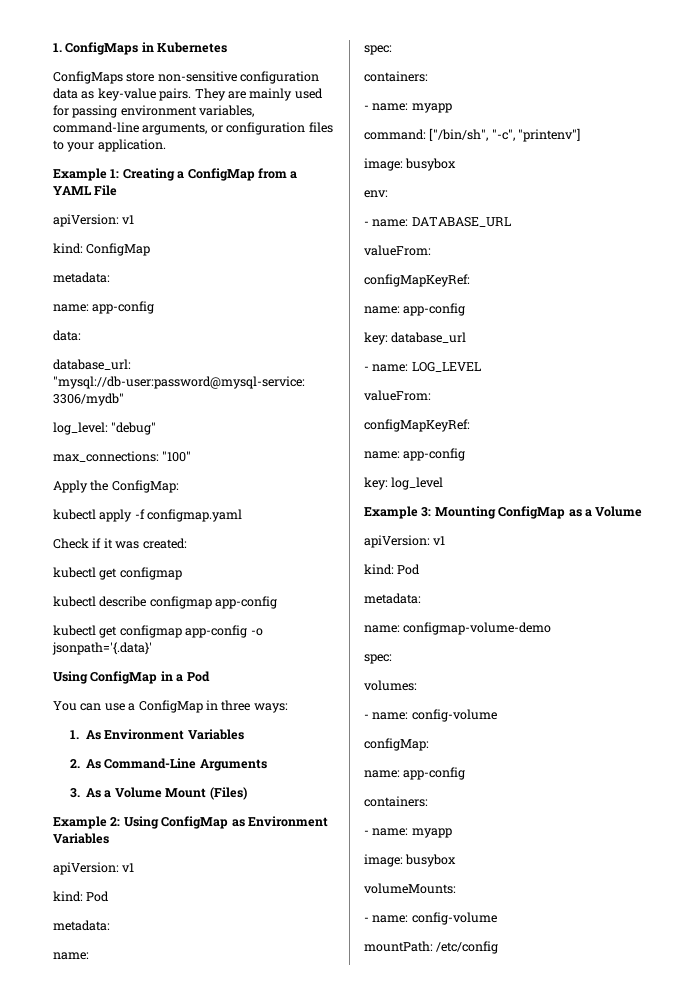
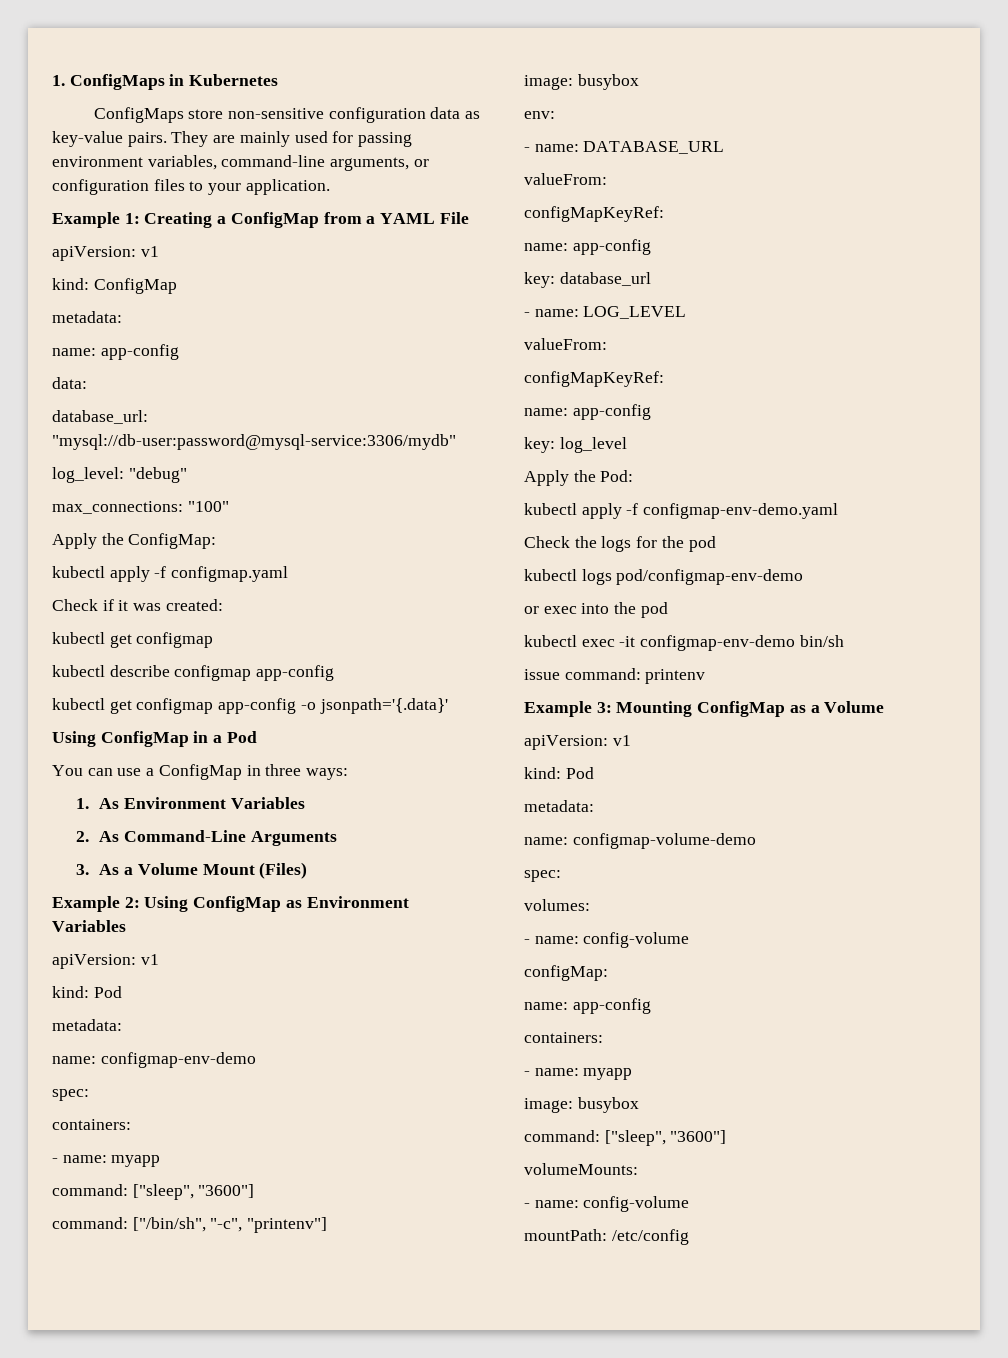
(89, 956) none -> [100,1052,256,1068] configmap-env-demo
(452, 108) none -> [52,1184,255,1200] // command: ["sleep", "3600"]
(444, 483) none -> [524,470,634,486] [524,503,839,519] [524,536,716,552] [524,569,804,585] [524,602,668,618] [524,635,844,651] [524,668,706,684] // Apply the Pod: // kubectl apply -f configmap-env-demo.yaml // Check the logs for the pod // kubectl logs pod/configmap-env-demo // or exec into the pod // kubectl exec -it configmap-env-demo bin/sh // issue command: printenv
(457, 860) none -> [524,1130,727,1146] // command: ["sleep", "3600"]

